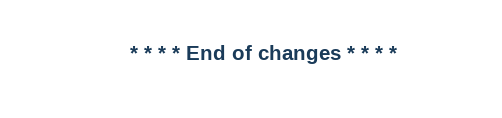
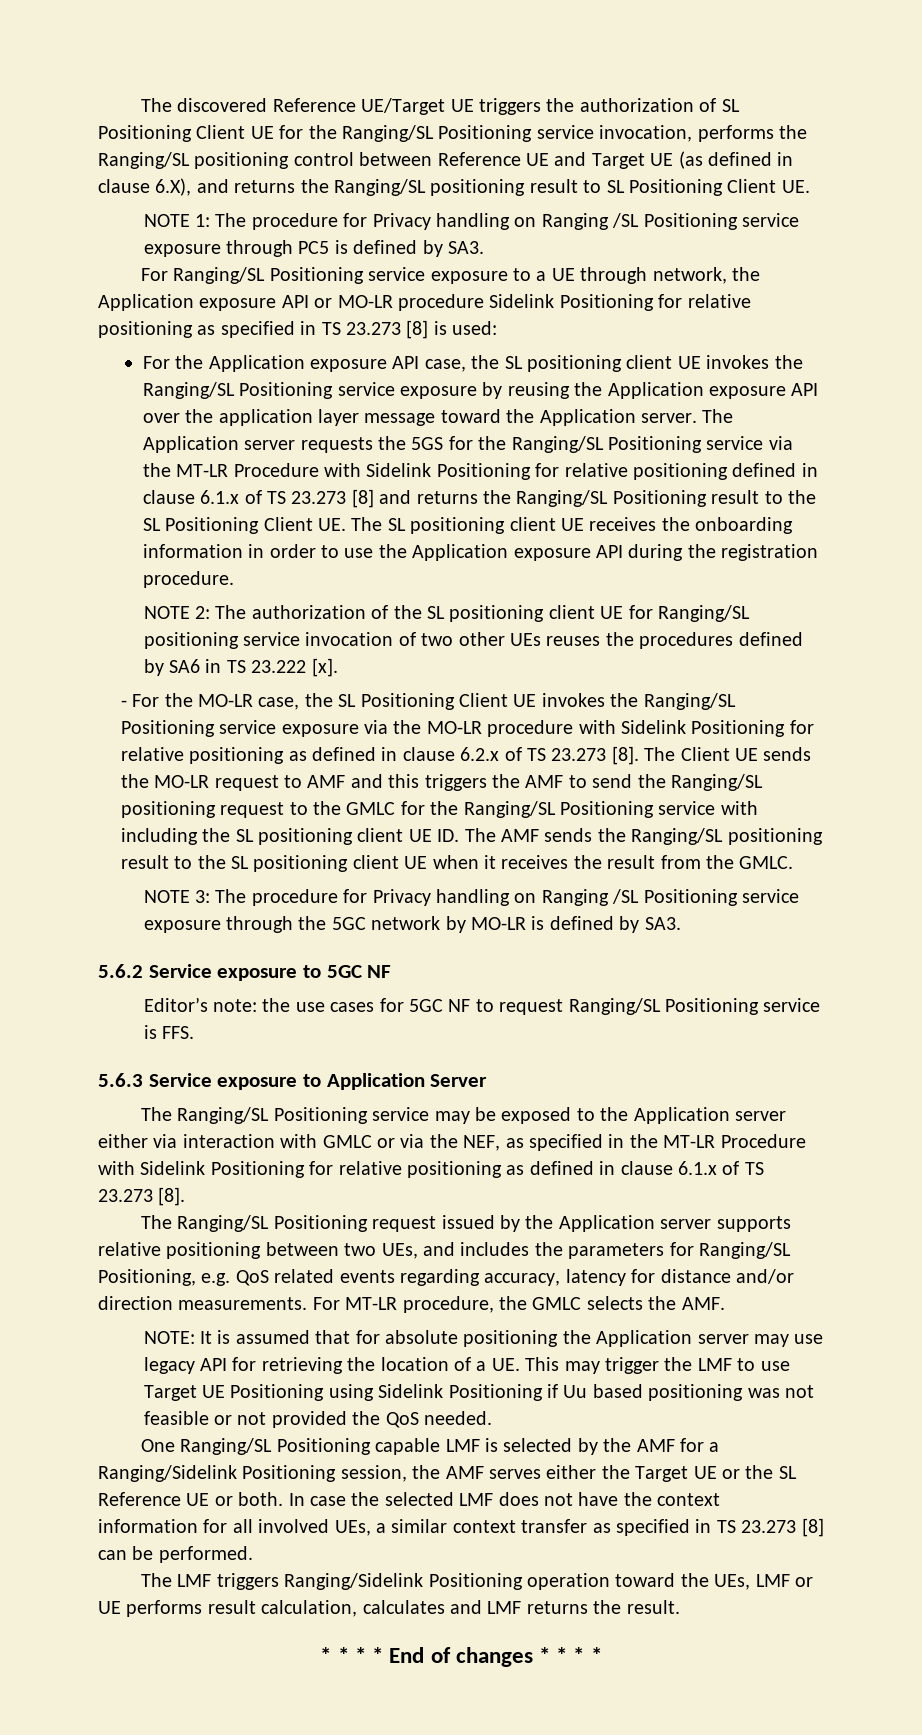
(129, 53) none -> [141,98,740,115] [98,125,807,142] [98,151,794,169] [98,178,810,196] [143,213,800,230] [143,240,485,257] [141,267,761,284] [98,294,751,311] [98,320,498,339] [142,355,803,372] [142,382,819,399] [142,409,734,426] [142,436,793,453] [142,463,818,480] [142,489,817,508] [142,517,794,534] [142,544,819,561] [142,571,234,588] [143,605,751,622] [143,632,803,649] [143,658,338,677] [120,693,736,710] [120,720,814,737] [120,746,812,765] [120,774,764,791] [120,801,758,818] [120,828,823,845] [120,855,794,872] [143,889,800,906] [143,916,681,933] [98,964,392,981] [143,997,821,1015] [143,1025,195,1039] [98,1073,488,1090] [141,1107,787,1124] [98,1134,806,1151] [98,1161,764,1178] [98,1187,186,1206] [141,1215,791,1232] [98,1242,791,1259] [98,1269,794,1286] [98,1296,725,1313] [143,1330,824,1347] [143,1357,790,1374] [143,1384,815,1401] [143,1411,493,1428] [141,1438,720,1455] [98,1465,797,1482] [98,1492,721,1506] [98,1518,824,1537] [98,1546,253,1563] [141,1573,814,1590] [98,1600,680,1617] The discovered Reference UE/Target UE triggers the authorization of SL Positioning Client UE for the Ranging/SL Positioning service invocation, performs the Ranging/SL positioning control between Reference UE and Target UE (as defined in clause 6.X), and returns the Ranging/SL positioning result to SL Positioning Client UE. // NOTE 1: The procedure for Privacy handling on Ranging /SL Positioning service exposure through PC5 is defined by SA3. // For Ranging/SL Positioning service exposure to a UE through network, the Application exposure API or MO-LR procedure Sidelink Positioning for relative positioning as specified in TS 23.273 [8] is used: // For the Application exposure API case, the SL positioning client UE invokes the Ranging/SL Positioning service exposure by reusing the Application exposure API over the application layer message toward the Application server. The Application server requests the 5GS for the Ranging/SL Positioning service via the MT-LR Procedure with Sidelink Positioning for relative positioning defined in clause 6.1.x of TS 23.273 [8] and returns the Ranging/SL Positioning result to the SL Positioning Client UE. The SL positioning client UE receives the onboarding information in order to use the Application exposure API during the registration procedure. // NOTE 2: The authorization of the SL positioning client UE for Ranging/SL positioning service invocation of two other UEs reuses the procedures defined by SA6 in TS 23.222 [x]. // - For the MO-LR case, the SL Positioning Client UE invokes the Ranging/SL Positioning service exposure via the MO-LR procedure with Sidelink Positioning for relative positioning as defined in clause 6.2.x of TS 23.273 [8]. The Client UE sends the MO-LR request to AMF and this triggers the AMF to send the Ranging/SL positioning request to the GMLC for the Ranging/SL Positioning service with including the SL positioning client UE ID. The AMF sends the Ranging/SL positioning result to the SL positioning client UE when it receives the result from the GMLC. // NOTE 3: The procedure for Privacy handling on Ranging /SL Positioning service exposure through the 5GC network by MO-LR is defined by SA3. // 5.6.2 Service exposure to 5GC NF // Editor’s note: the use cases for 5GC NF to request Ranging/SL Positioning service is FFS. // 5.6.3 Service exposure to Application Server // The Ranging/SL Positioning service may be exposed to the Application server either via interaction with GMLC or via the NEF, as specified in the MT-LR Procedure with Sidelink Positioning for relative positioning as defined in clause 6.1.x of TS 23.273 [8]. // The Ranging/SL Positioning request issued by the Application server supports relative positioning between two UEs, and includes the parameters for Ranging/SL Positioning, e.g. QoS related events regarding accuracy, latency for distance and/or direction measurements. For MT-LR procedure, the GMLC selects the AMF. // NOTE: It is assumed that for absolute positioning the Application server may use legacy API for retrieving the location of a UE. This may trigger the LMF to use Target UE Positioning using Sidelink Positioning if Uu based positioning was not feasible or not provided the QoS needed. // One Ranging/SL Positioning capable LMF is selected by the AMF for a Ranging/Sidelink Positioning session, the AMF serves either the Target UE or the SL Reference UE or both. In case the selected LMF does not have the context information for all involved UEs, a similar context transfer as specified in TS 23.273 [8] can be performed. // The LMF triggers Ranging/Sidelink Positioning operation toward the UEs, LMF or UE performs result calculation, calculates and LMF returns the result. //

